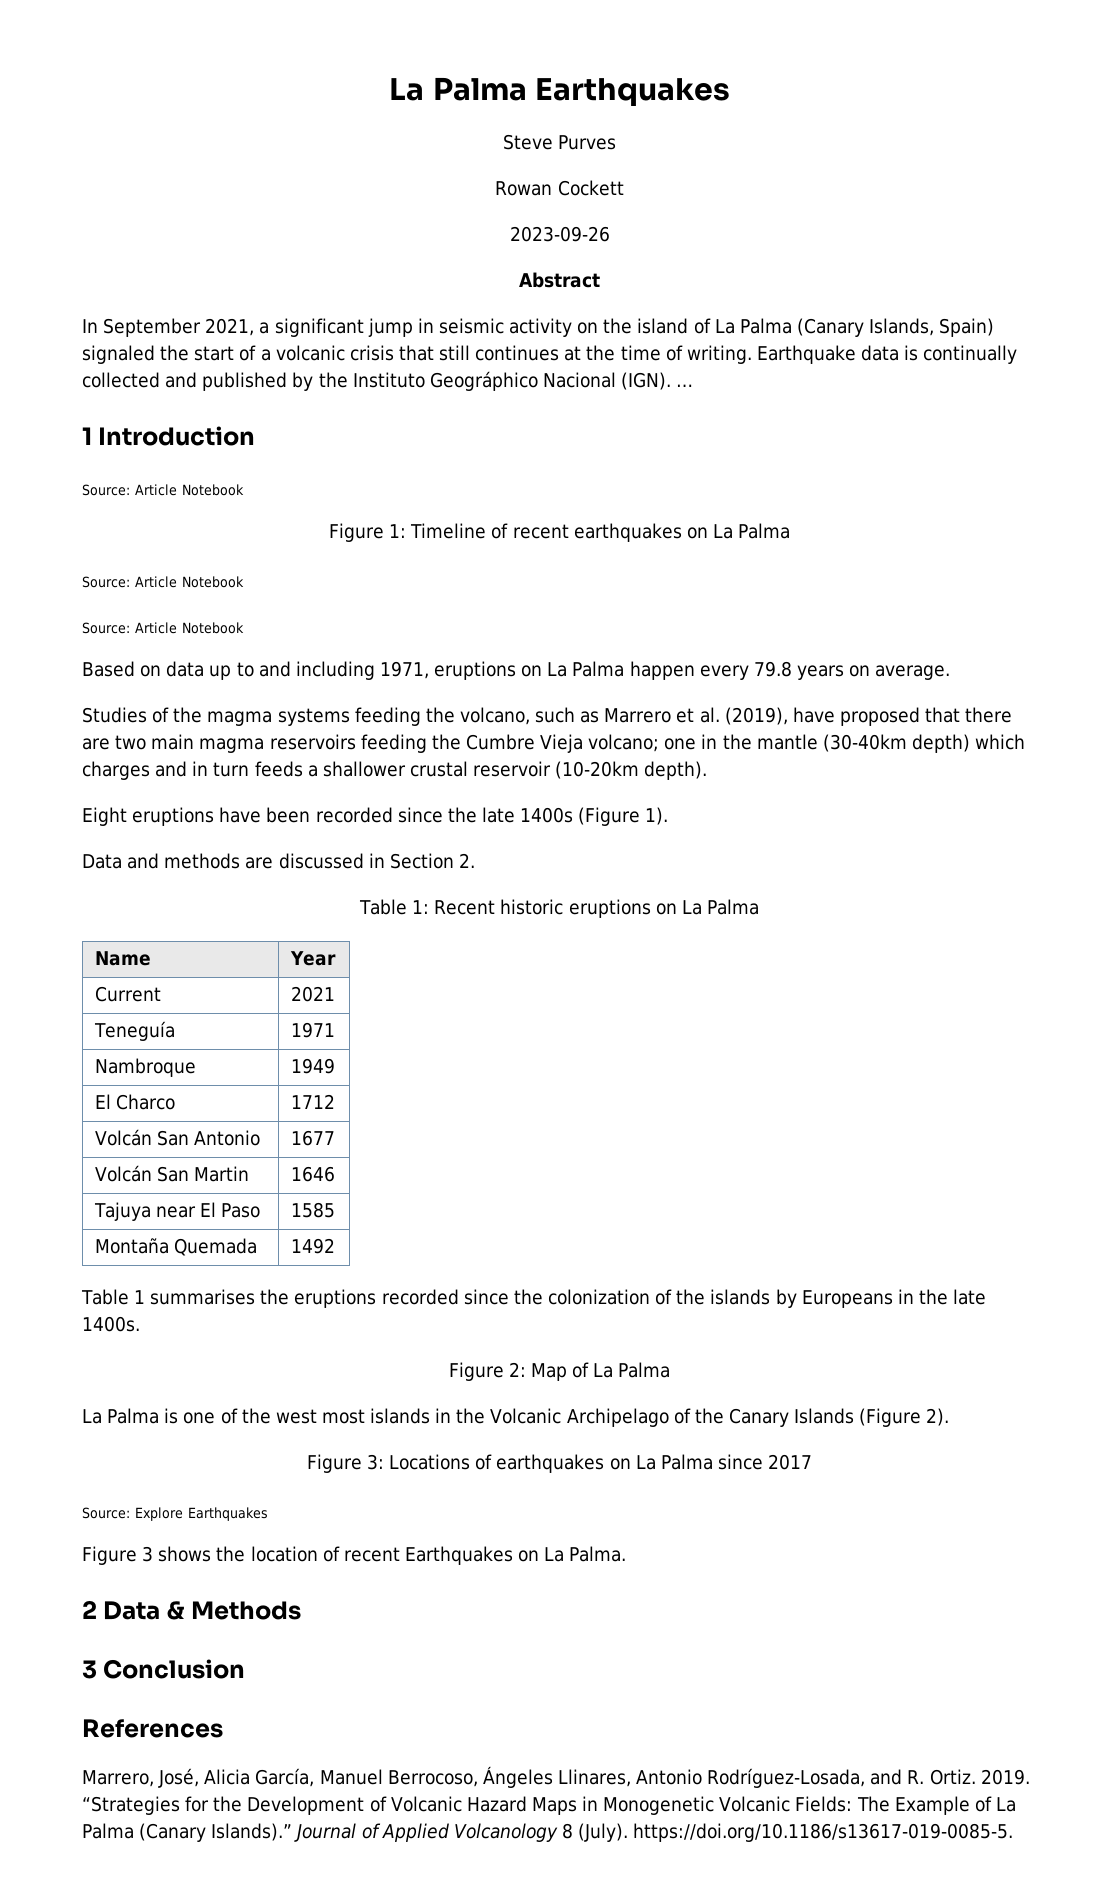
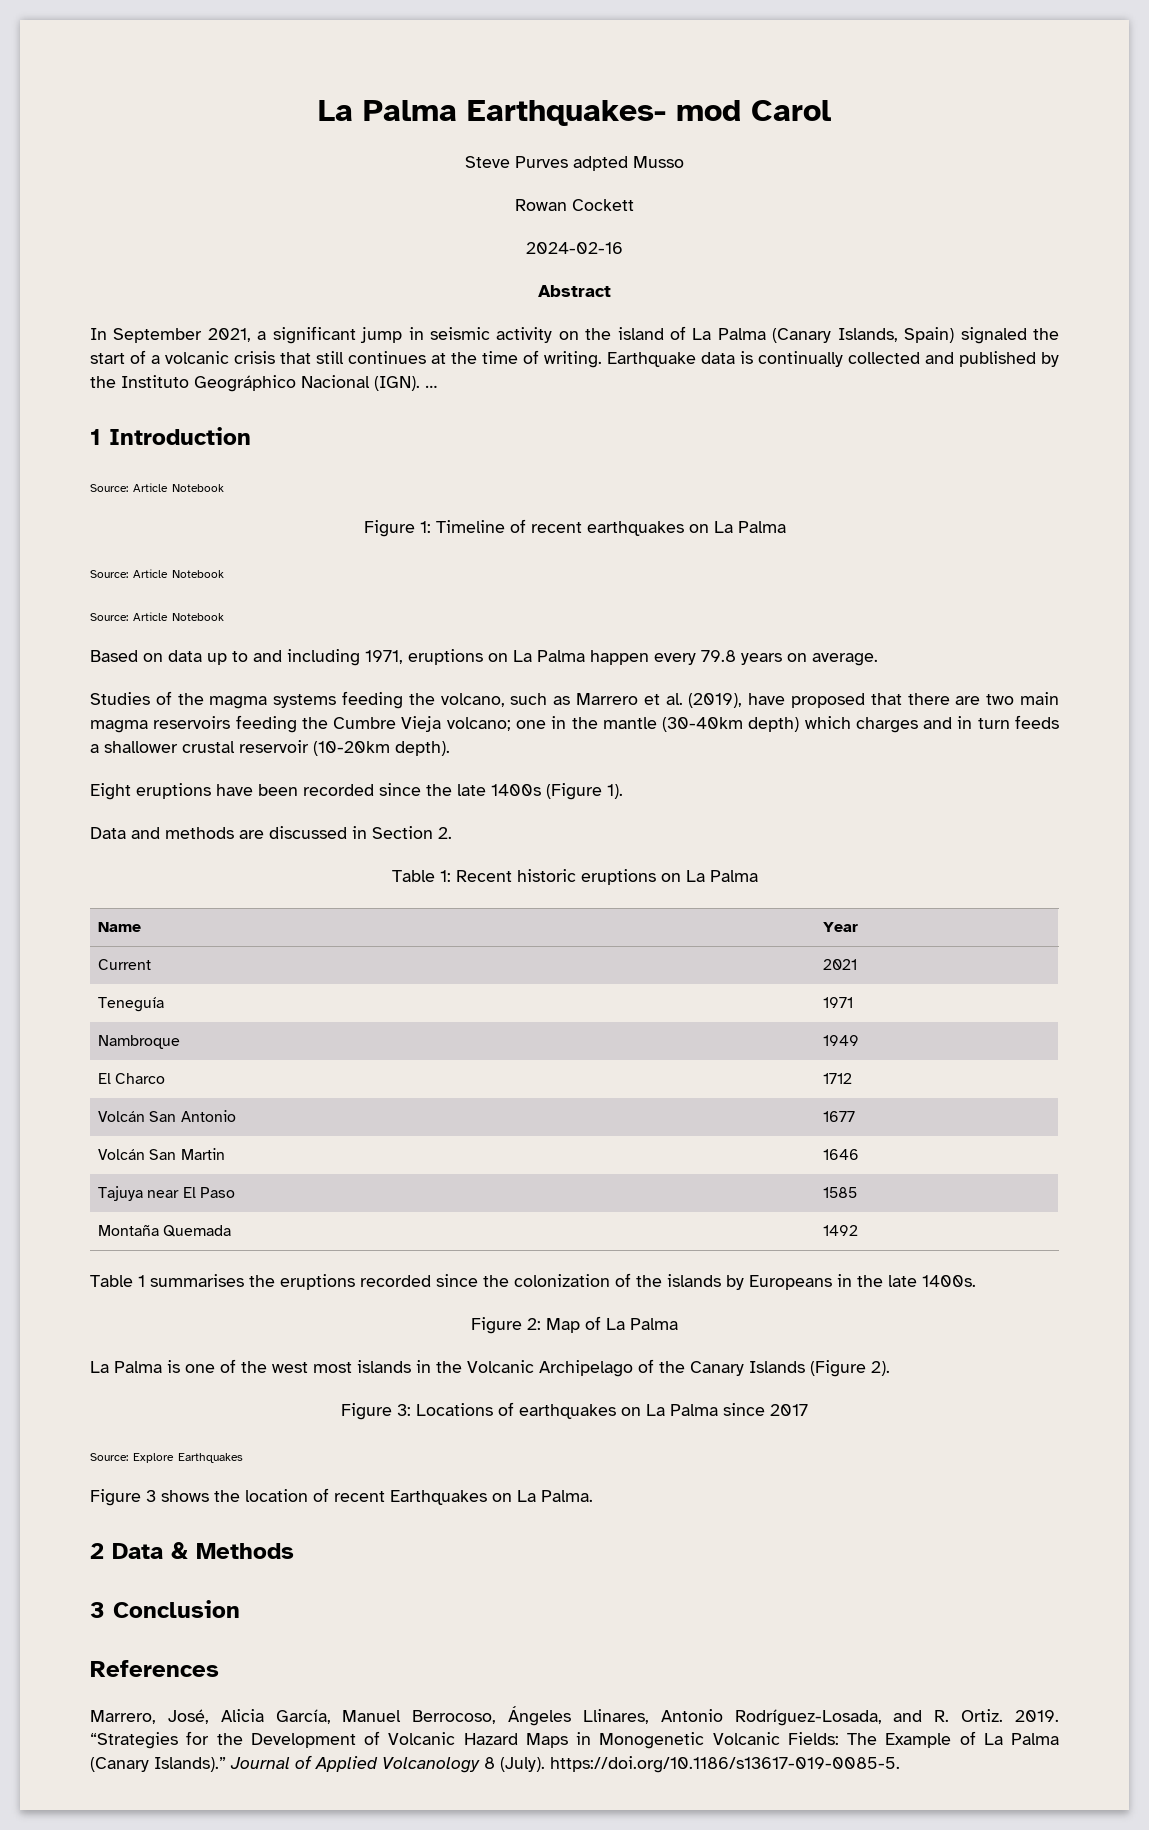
[389,77,730,106] La Palma Earthquakes -> [318,100,831,126] La Palma Earthquakes- mod Carol
(617, 142) none -> [573,156,684,171] adpted Musso
[509,226,610,242] 2023-09-26 -> [526,242,623,254] 2024-02-16

